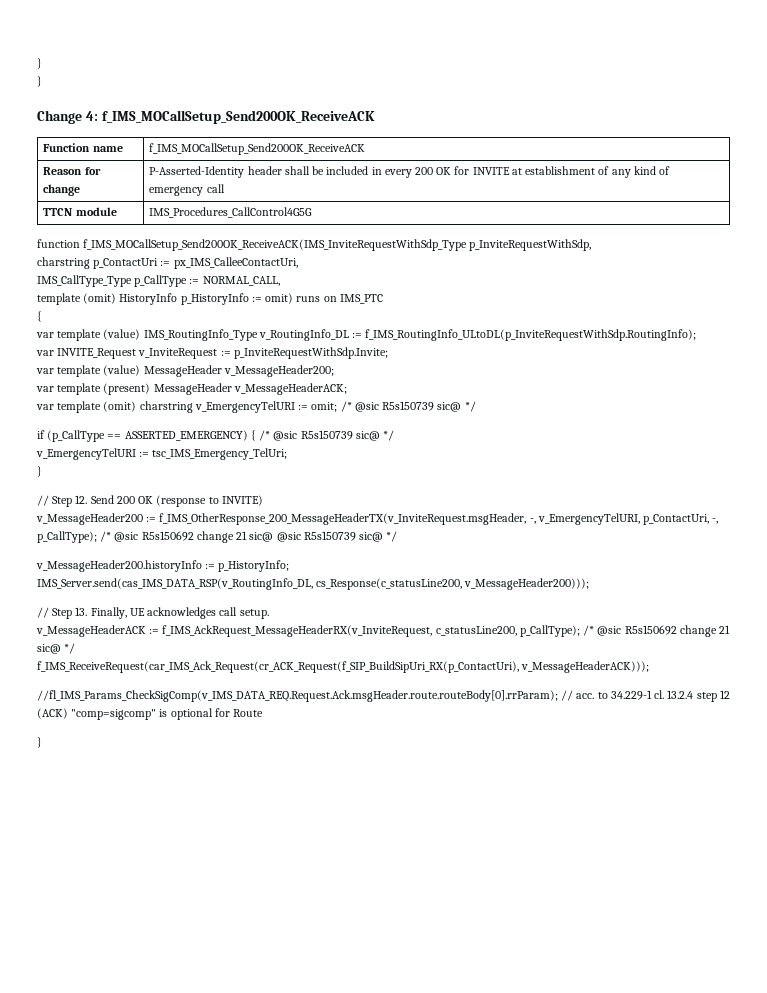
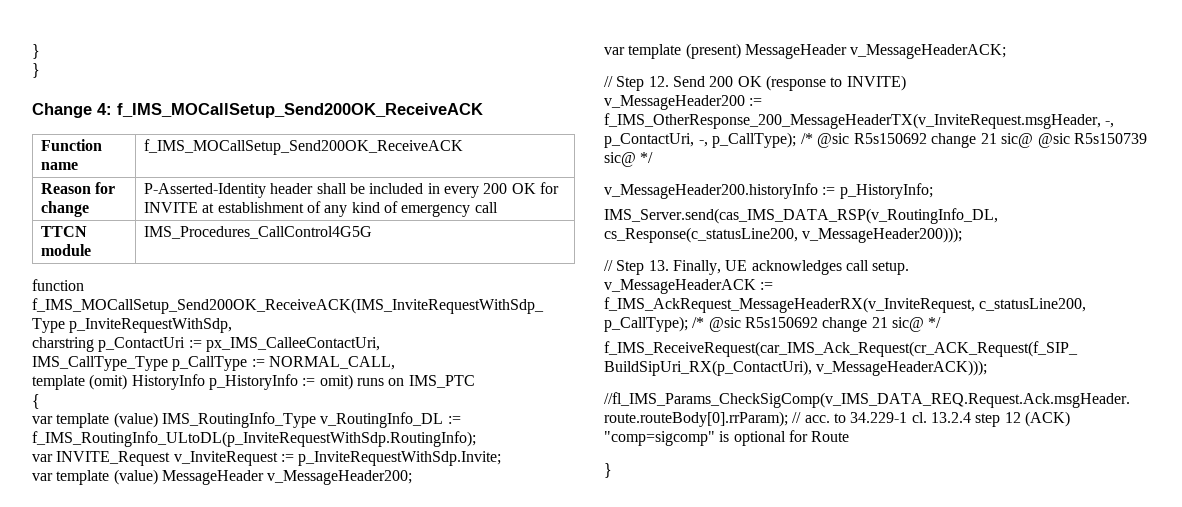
[36,401,476,413] [37,430,395,442] [36,448,288,460] [37,466,42,477] // var template (omit) charstring v_EmergencyTelURI := omit; /* @sic R5s150739 sic@ */ // if (p_CallType == ASSERTED_EMERGENCY) { /* @sic R5s150739 sic@ */ // v_EmergencyTelURI := tsc_IMS_Emergency_TelUri; // } -> (1007, 51) none
[537,513,640,525] v_EmergencyTelURI, -> (1115, 124) none

